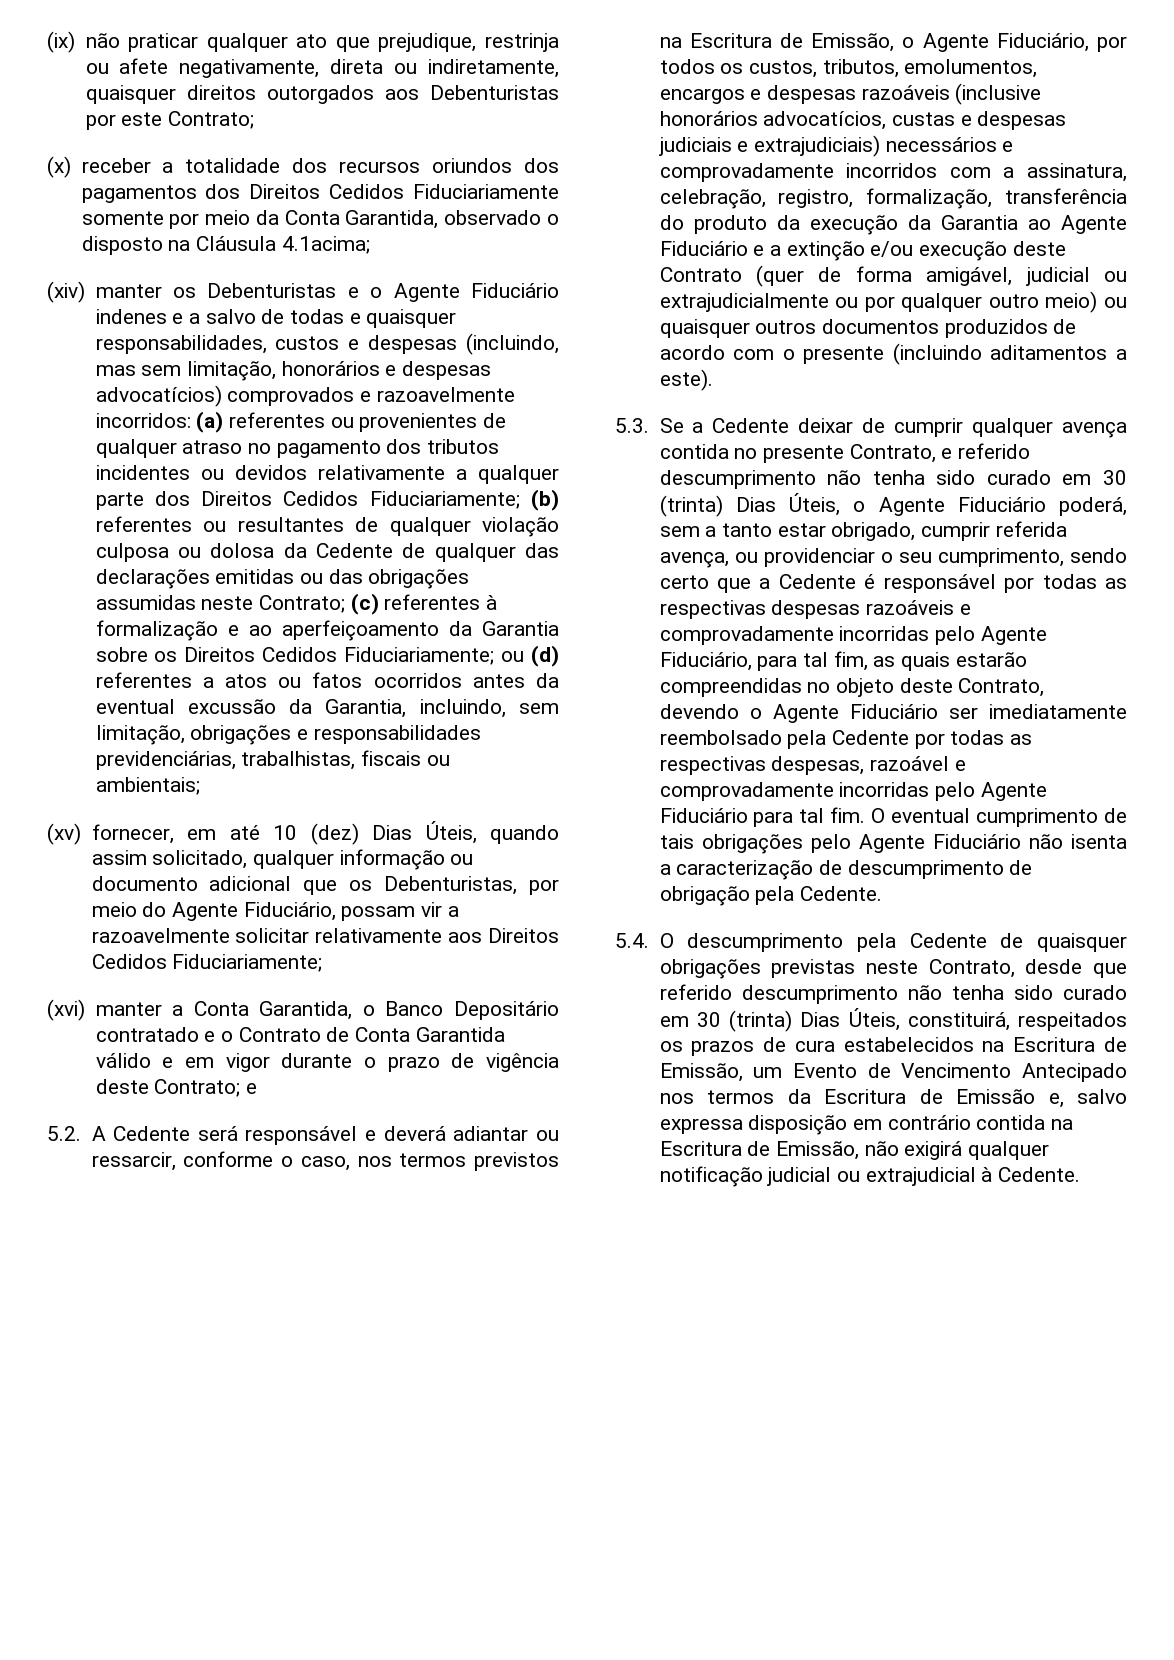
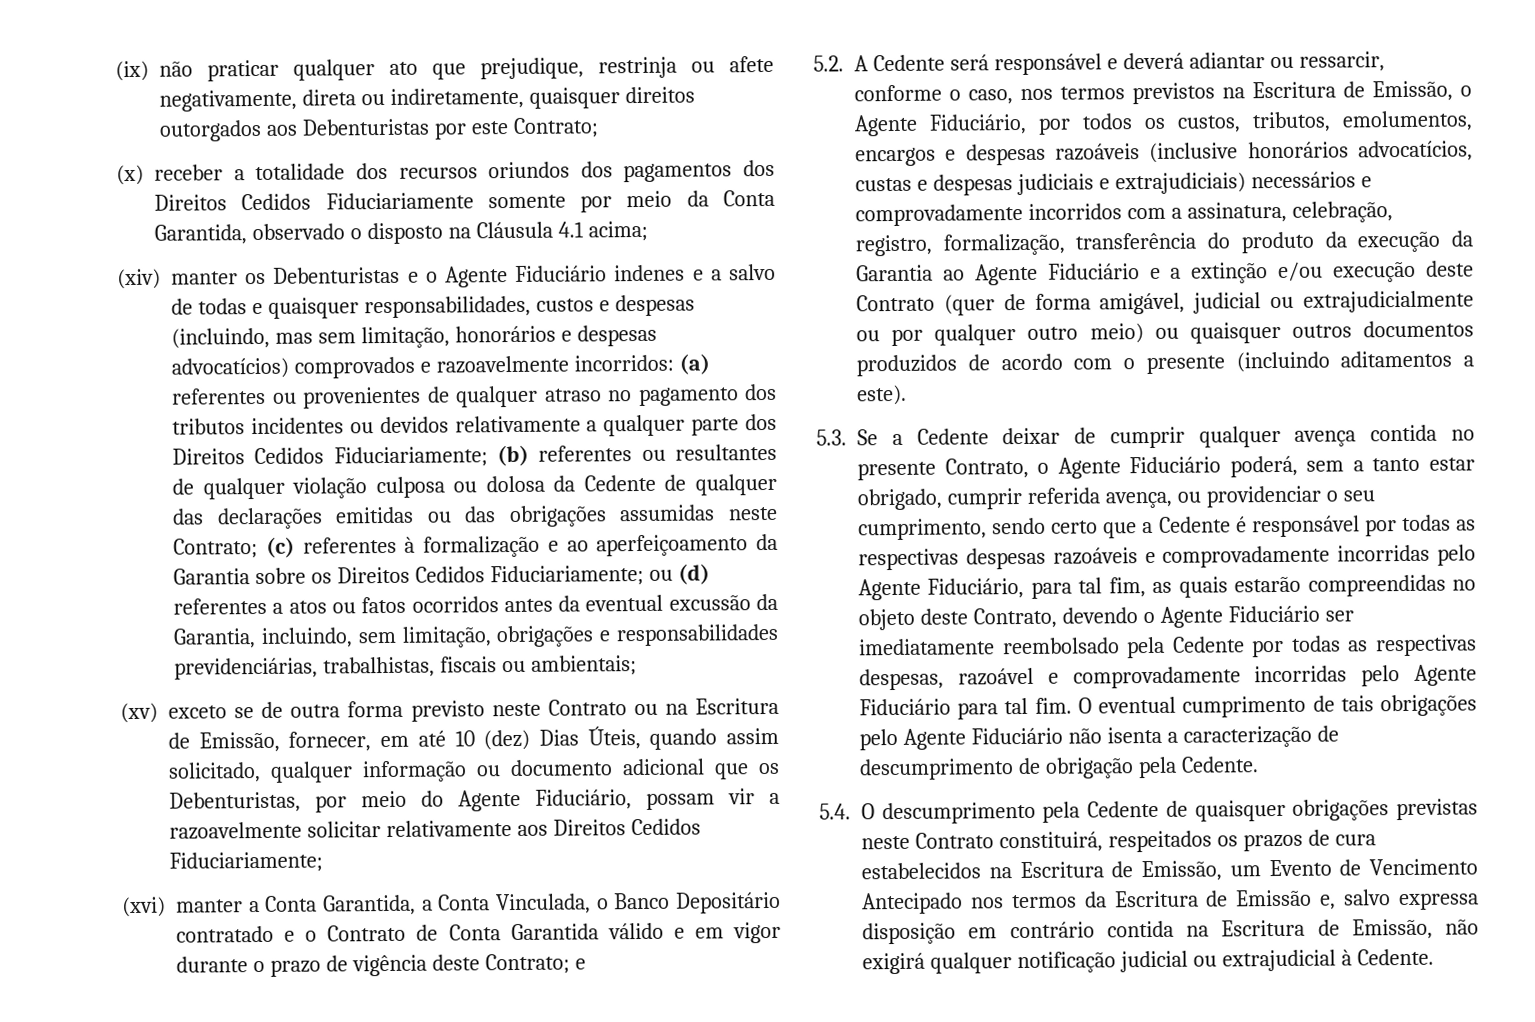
[281,236,370,254] 4.1acima; -> [557,220,648,242] 4.1 acima;
(81, 834) none -> [168,697,780,722] [168,731,280,753] exceto se de outra forma previsto neste Contrato ou na Escritura de Emissão,
(353, 1010) none -> [421,893,591,915] a Conta Vinculada,
[941,443,1030,459] [659,470,1127,489] [659,493,840,517] e referido descumprimento não tenha sido curado em 30 (trinta) Dias Úteis, -> (1029, 468) none
[928,959,1127,978] [659,984,1127,1004] [659,1008,900,1032] Contrato, desde que referido descumprimento não tenha sido curado em 30 (trinta) Dias Úteis, -> [914,832,994,849] Contrato

